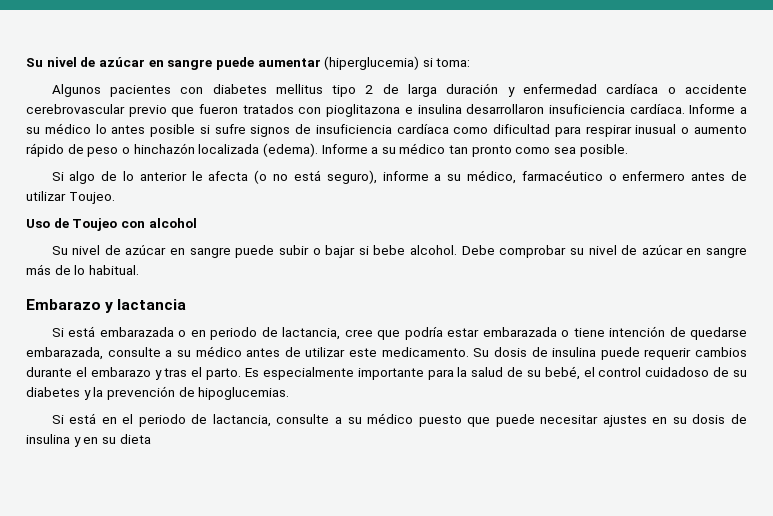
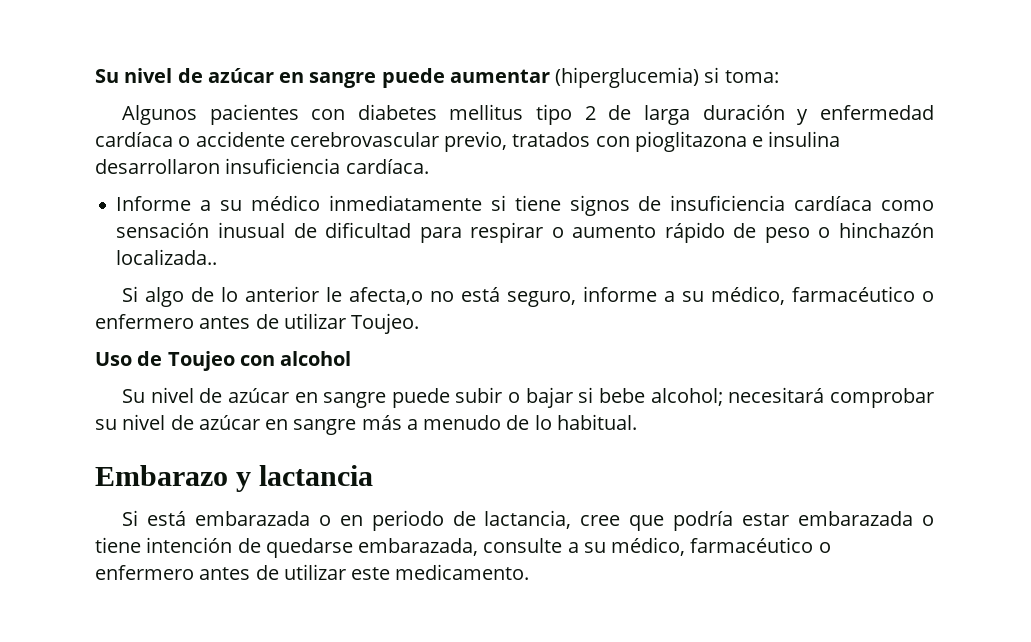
[128,104,239,117] previo que fueron -> [444,131,508,152] previo,
[689,104,747,114] [26,123,246,137] Informe a su médico lo antes posible si sufre -> [116,195,561,211] // Informe a su médico inmediatamente si tiene
(489, 130) none -> [116,222,317,238] sensación inusual de
[635,124,677,134] inusual -> (544, 232) none
[198,143,628,157] localizada (edema). Informe a su médico tan pronto como sea posible. -> [116,249,218,265] localizada..
[208,170,268,184] afecta (o -> [348,287,423,305] afecta,o
[326,170,377,184] seguro), -> [506,291,576,307] seguro,
[410,245,495,255] alcohol. Debe -> [650,387,825,406] alcohol; necesitará
(51, 269) none -> [406,415,502,430] a menudo
[195,346,242,357] médico -> [611,537,831,556] [95,565,194,580] médico, farmacéutico o enfermero
[473,347,747,360] [26,366,748,380] [26,386,290,400] [51,413,747,427] [26,434,151,447] Su dosis de insulina puede requerir cambios durante el embarazo y tras el parto. Es especialmente importante para la salud de su bebé, el control cuidadoso de su diabetes y la prevención de hipoglucemias. // Si está en el periodo de lactancia, consulte a su médico puesto que puede necesitar ajustes en su dosis de insulina y en su dieta -> (530, 572) none

